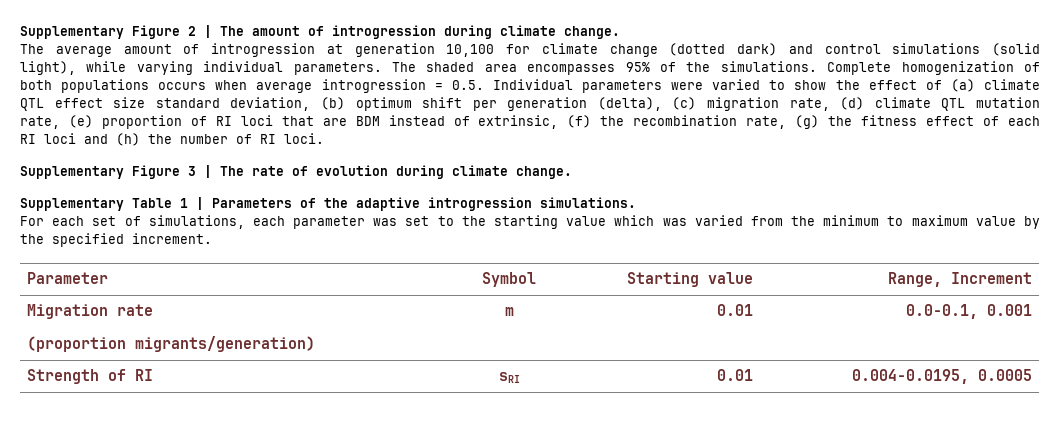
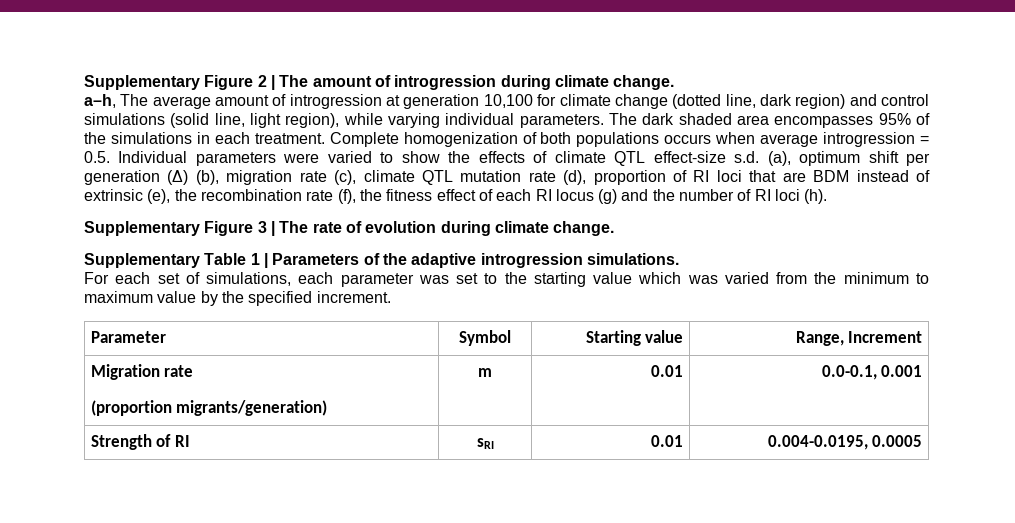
(620, 32) none -> [84,94,116,108] a–h,
[737,43,777,56] dark) -> [725,94,846,109] line, dark region)
[20,61,76,75] light), -> [214,113,340,128] line, light region),
(416, 67) none -> [642,113,675,125] dark
[720,61,817,72] simulations. -> [110,132,325,144] simulations in each treatment.
[868,79,1040,92] [20,97,865,111] effect of (a) climate QTL effect size standard deviation, (b) optimum shift per generation (delta), (c) migration rate, (d) -> [478,151,931,166] [84,170,357,185] effects of climate QTL effect-size s.d. (a), optimum shift per generation (Δ) (b), migration rate (c),
[20,115,93,129] rate, (e) -> [528,170,587,185] rate (d),
[478,115,820,129] extrinsic, (f) the recombination rate, (g) -> [84,189,356,204] extrinsic (e), the recombination rate (f),
[44,133,140,146] loci and (h) -> [555,189,649,204] locus (g) and
[284,133,324,144] loci. -> [775,189,828,204] loci (h).

